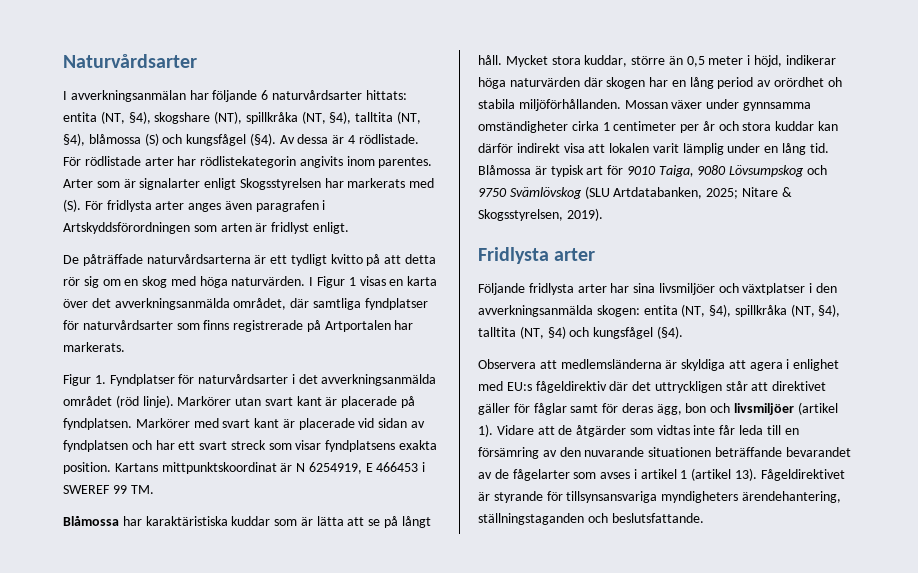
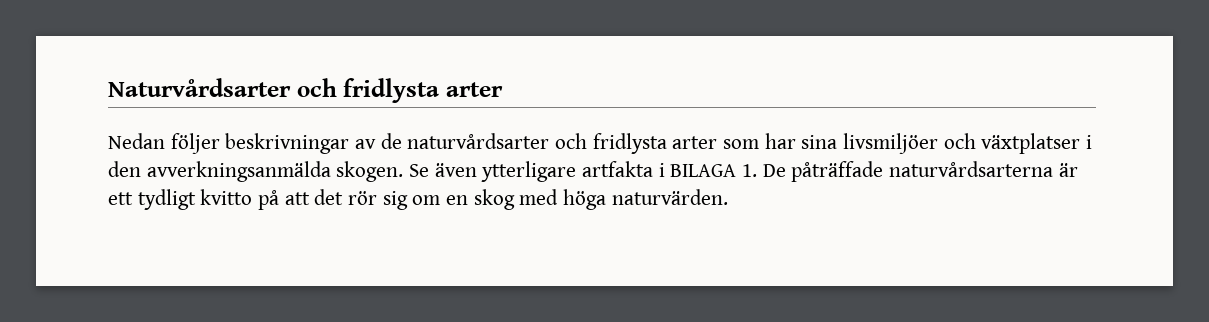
[63,90,407,102] [63,111,422,124] [63,133,419,146] [63,156,433,168] [63,178,435,190] [63,199,326,212] [63,222,349,234] // I avverkningsanmälan har följande 6 naturvårdsarter hittats: entita (NT, §4), skogshare (NT), spillkråka (NT, §4), talltita (NT, §4), blåmossa (S) och kungsfågel (§4). Av dessa är 4 rödlistade. För rödlistade arter har rödlistekategorin angivits inom parentes. Arter som är signalarter enligt Skogsstyrelsen har markerats med (S). För fridlysta arter anges även paragrafen i Artskyddsförordningen som arten är fridlyst enligt. // -> [296,78,503,103] [108,133,1093,154] [108,161,758,182] och fridlysta arter // Nedan följer beskrivningar av de naturvårdsarter och fridlysta arter som har sina livsmiljöer och växtplatser i den avverkningsanmälda skogen. Se även ytterligare artfakta i BILAGA 1.
[405,254,437,264] detta -> [314,189,344,205] det
[309,276,438,288] [63,298,428,310] [63,320,414,332] [63,342,125,352] [63,374,437,386] [63,395,416,408] [63,418,426,430] [63,440,438,452] [63,462,426,474] [63,485,154,494] [63,516,431,528] [478,55,836,67] [478,77,842,89] [478,99,811,111] [478,121,839,133] [478,143,829,155] [478,165,828,177] [478,186,792,199] [478,208,603,221] [478,247,596,264] [478,283,838,295] [478,304,841,317] [478,326,683,339] [478,359,840,371] [478,381,827,393] [478,402,838,415] [478,424,799,437] [478,447,851,459] [478,468,845,481] [478,491,841,503] [478,513,704,525] I Figur 1 visas en karta över det avverkningsanmälda området, där samtliga fyndplatser för naturvårdsarter som finns registrerade på Artportalen har markerats. // Figur 1. Fyndplatser för naturvårdsarter i det avverkningsanmälda området (röd linje). Markörer utan svart kant är placerade på fyndplatsen. Markörer med svart kant är placerade vid sidan av fyndplatsen och har ett svart streck som visar fyndplatsens exakta position. Kartans mittpunktskoordinat är N 6254919, E 466453 i SWEREF 99 TM. // Blåmossa har karaktäristiska kuddar som är lätta att se på långt håll. Mycket stora kuddar, större än 0,5 meter i höjd, indikerar höga naturvärden där skogen har en lång period av orördhet oh stabila miljöförhållanden. Mossan växer under gynnsamma omständigheter cirka 1 centimeter per år och stora kuddar kan därför indirekt visa att lokalen varit lämplig under en lång tid. Blåmossa är typisk art för 9010 Taiga, 9080 Lövsumpskog och 9750 Svämlövskog (SLU Artdatabanken, 2025; Nitare & Skogsstyrelsen, 2019). // Fridlysta arter // Följande fridlysta arter har sina livsmiljöer och växtplatser i den avverkningsanmälda skogen: entita (NT, §4), spillkråka (NT, §4), talltita (NT, §4) och kungsfågel (§4). // Observera att medlemsländerna är skyldiga att agera i enlighet med EU:s fågeldirektiv där det uttryckligen står att direktivet gäller för fåglar samt för deras ägg, bon och livsmiljöer (artikel 1). Vidare att de åtgärder som vidtas inte får leda till en försämring av den nuvarande situationen beträffande bevarandet av de fågelarter som avses i artikel 1 (artikel 13). Fågeldirektivet är styrande för tillsynsansvariga myndigheters ärendehantering, ställningstaganden och beslutsfattande. -> (728, 197) none

